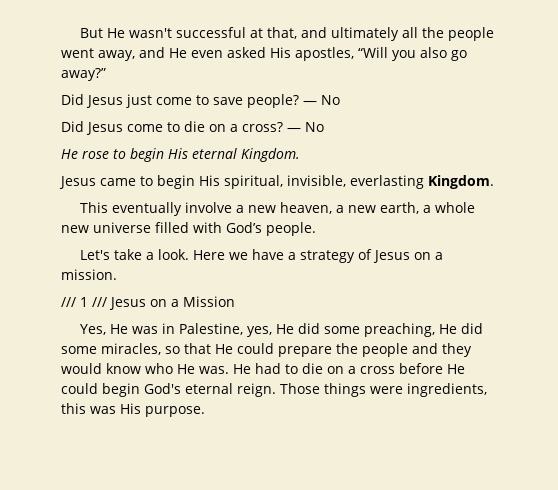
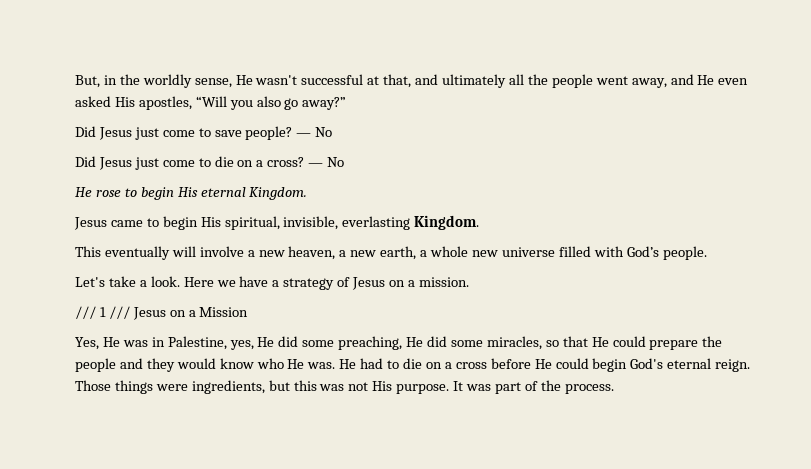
[80,28,104,38] But -> [75,74,232,88] But, in the worldly sense,
(123, 128) none -> [134,157,159,170] just
(183, 209) none -> [171,246,196,257] will
(487, 390) none -> [268,380,290,391] but
(116, 410) none -> [348,382,369,391] not
(205, 411) none -> [453,380,614,394] It was part of the process.

